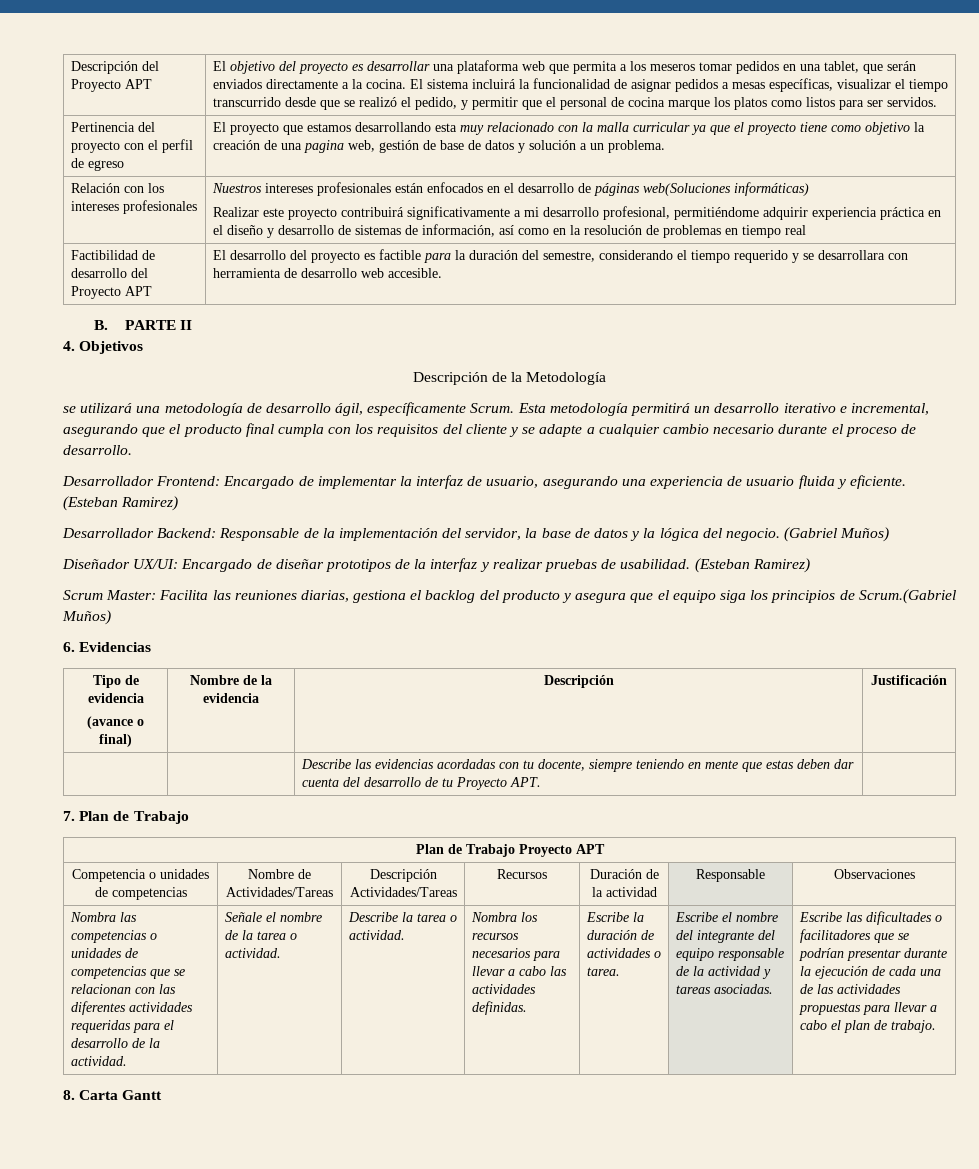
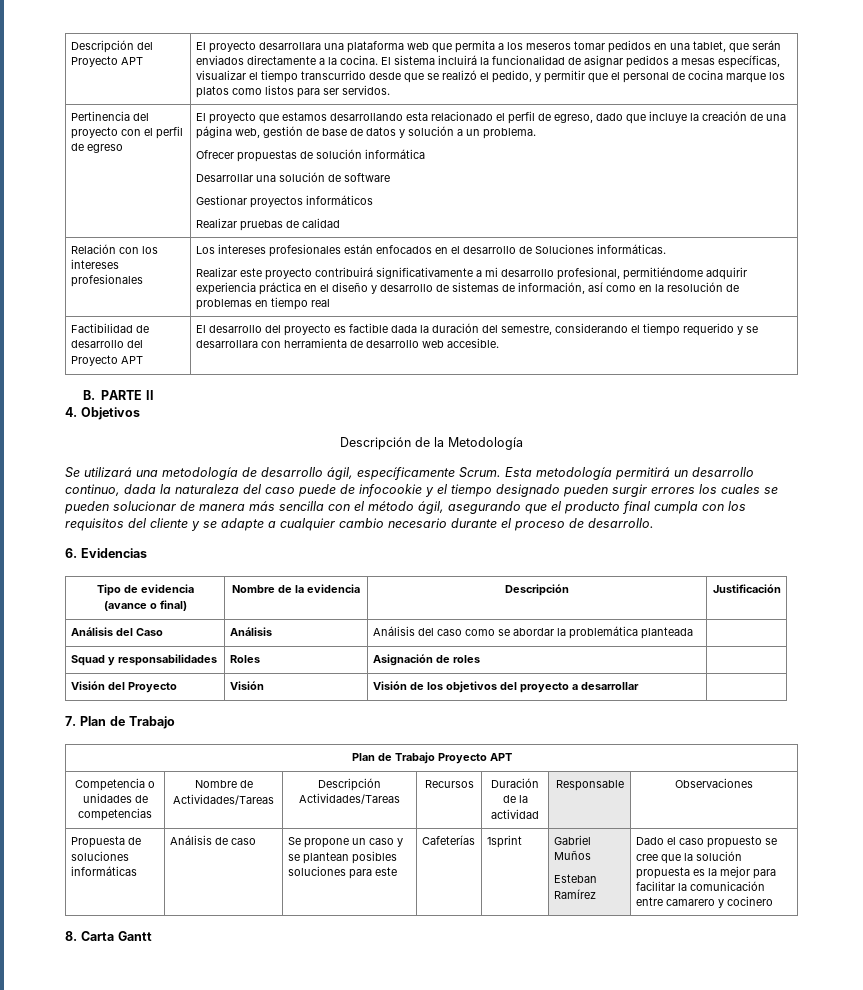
[229,61,430,74] objetivo del proyecto es desarrollar -> [208,41,321,53] proyecto desarrollara
[459,122,910,135] muy relacionado con la malla curricular ya que el proyecto tiene como objetivo -> [430,111,687,124] relacionado el perfil de egreso, dado que incluye
[303,140,344,153] pagina -> [195,126,232,139] página
(665, 146) none -> [195,149,425,162] [195,172,390,182] [195,195,373,208] [195,218,340,231] // Ofrecer propuestas de solución informática // Desarrollar una solución de software // Gestionar proyectos informáticos // Realizar pruebas de calidad
[211,183,262,193] Nuestros -> [195,246,215,254] Los
[593,182,809,196] páginas web(Soluciones informáticas) -> [534,244,666,254] Soluciones informáticas.
[423,253,451,263] para -> [390,325,417,333] dada
[63,406,76,413] se -> [65,467,80,478] Se
[783,403,929,415] iterativo e incremental, -> [65,484,778,497] [64,501,444,514] continuo, dada la naturaleza del caso puede de infocookie y el tiempo designado pueden surgir errores los cuales se pueden solucionar de manera más sencilla con el método ágil,
[62,475,906,489] [63,496,179,511] [62,527,890,542] [62,558,810,573] [63,589,956,604] [62,610,111,625] // Desarrollador Frontend: Encargado de implementar la interfaz de usuario, asegurando una experiencia de usuario fluida y eficiente. (Esteban Ramirez) // Desarrollador Backend: Responsable de la implementación del servidor, la base de datos y la lógica del negocio. (Gabriel Muños) // Diseñador UX/UI: Encargado de diseñar prototipos de la interfaz y realizar pruebas de usabilidad. (Esteban Ramirez) // Scrum Master: Facilita las reuniones diarias, gestiona el backlog del producto y asegura que el equipo siga los principios de Scrum.(Gabriel Muños) -> (654, 523) none
[300,759,854,772] [301,777,541,790] | | Describe las evidencias acordadas con tu docente, siempre teniendo en mente que estas deben dar cuenta del desarrollo de tu Proyecto APT. -> [70,627,163,636] [229,627,272,636] [372,626,693,639] [70,654,217,666] [229,655,260,663] [372,654,480,666] [70,681,177,693] [229,681,264,690] [372,681,639,693] Análisis del Caso | Análisis | Análisis del caso como se abordar la problemática planteada | // Squad y responsabilidades | Roles | Asignación de roles | // Visión del Proyecto | Visión | Visión de los objetivos del proyecto a desarrollar
[69,912,137,922] [70,930,157,943] [70,948,138,958] [70,966,185,979] [70,984,176,994] [70,1001,193,1015] [70,1020,174,1033] [70,1038,160,1048] [70,1056,127,1066] [224,912,322,922] [224,930,297,940] [224,948,281,958] [347,912,457,922] [348,930,405,940] [470,912,538,922] [471,933,519,940] [471,948,560,961] [471,966,567,976] [471,984,536,994] [471,1001,527,1015] [585,912,644,922] [586,930,654,940] [586,948,661,958] [586,967,620,976] [674,912,778,922] [675,930,775,943] [675,948,784,961] [675,966,771,979] [675,984,773,994] [798,911,942,925] [799,929,909,943] [798,948,947,961] [799,966,941,979] [799,984,901,994] [798,1002,937,1015] [799,1020,936,1033] Nombra las competencias o unidades de competencias que se relacionan con las diferentes actividades requeridas para el desarrollo de la actividad. | Señale el nombre de la tarea o actividad. | Describe la tarea o actividad. | Nombra los recursos necesarios para llevar a cabo las actividades definidas. | Escribe la duración de actividades o tarea. | Escribe el nombre del integrante del equipo responsable de la actividad y tareas asociadas. | Escribe las dificultades o facilitadores que se podrían presentar durante la ejecución de cada una de las actividades propuestas para llevar a cabo el plan de trabajo. -> [70,836,141,848] [70,851,129,861] [70,866,137,876] [169,835,256,845] [287,837,403,848] [287,851,397,864] [287,866,397,879] [421,835,475,845] [486,835,522,848] [553,835,591,845] [553,850,591,860] [553,874,597,883] [553,889,596,899] [635,836,777,848] [635,851,742,864] [635,866,776,879] [635,881,765,891] [635,896,773,908] Propuesta de soluciones informáticas | Análisis de caso | Se propone un caso y se plantean posibles soluciones para este | Cafeterías | 1sprint | Gabriel Muños // Esteban Ramírez | Dado el caso propuesto se cree que la solución propuesta es la mejor para facilitar la comunicación entre camarero y cocinero

